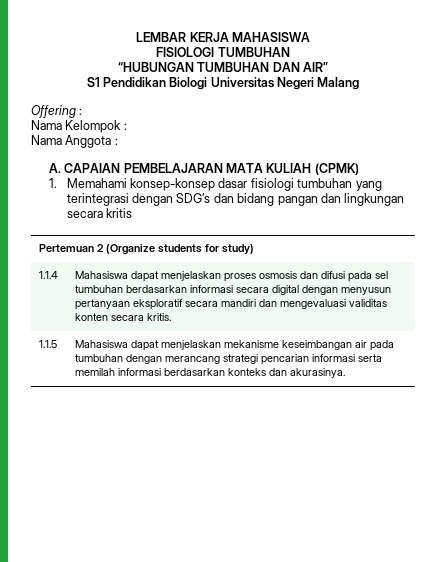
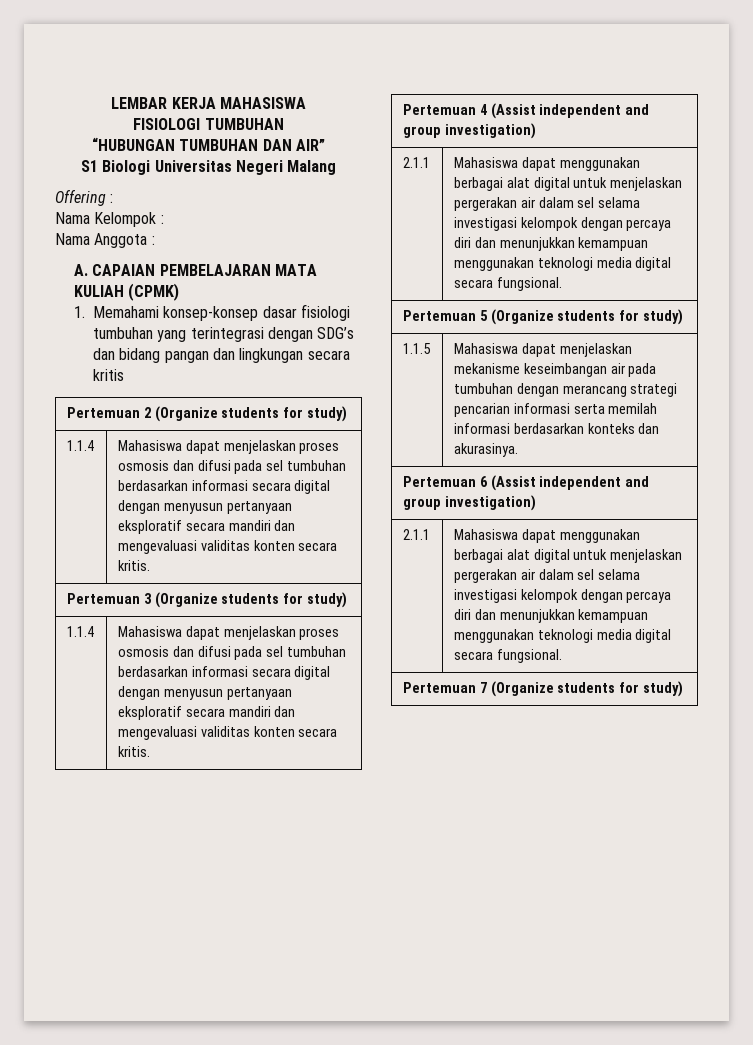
[102,77,166,87] Pendidikan -> (98, 166) none
(172, 317) none -> [66,592,348,608] [66,626,94,637] [117,626,340,640] [117,646,347,660] [117,666,331,680] [117,686,292,700] [117,706,296,720] [117,726,338,740] [117,746,150,757] [402,103,650,119] [402,123,536,139] [402,157,430,168] [453,157,640,171] [453,177,683,191] [453,197,641,211] [453,217,672,231] [453,237,649,251] [453,257,672,271] [453,277,562,291] [402,309,684,325] // Pertemuan 3 (Organize students for study) // 1.1.4 | Mahasiswa dapat menjelaskan proses osmosis dan difusi pada sel tumbuhan berdasarkan informasi secara digital dengan menyusun pertanyaan eksploratif secara mandiri dan mengevaluasi validitas konten secara kritis. // Pertemuan 4 (Assist independent and group investigation) // 2.1.1 | Mahasiswa dapat menggunakan berbagai alat digital untuk menjelaskan pergerakan air dalam sel selama investigasi kelompok dengan percaya diri dan menunjukkan kemampuan menggunakan teknologi media digital secara fungsional. // Pertemuan 5 (Organize students for study)
(346, 373) none -> [402,475,650,491] [402,495,536,511] [402,529,430,540] [453,529,640,543] [453,549,683,563] [453,569,641,583] [453,589,672,603] [453,609,649,623] [453,629,672,643] [453,649,562,663] [402,681,684,697] // Pertemuan 6 (Assist independent and group investigation) // 2.1.1 | Mahasiswa dapat menggunakan berbagai alat digital untuk menjelaskan pergerakan air dalam sel selama investigasi kelompok dengan percaya diri dan menunjukkan kemampuan menggunakan teknologi media digital secara fungsional. // Pertemuan 7 (Organize students for study)

